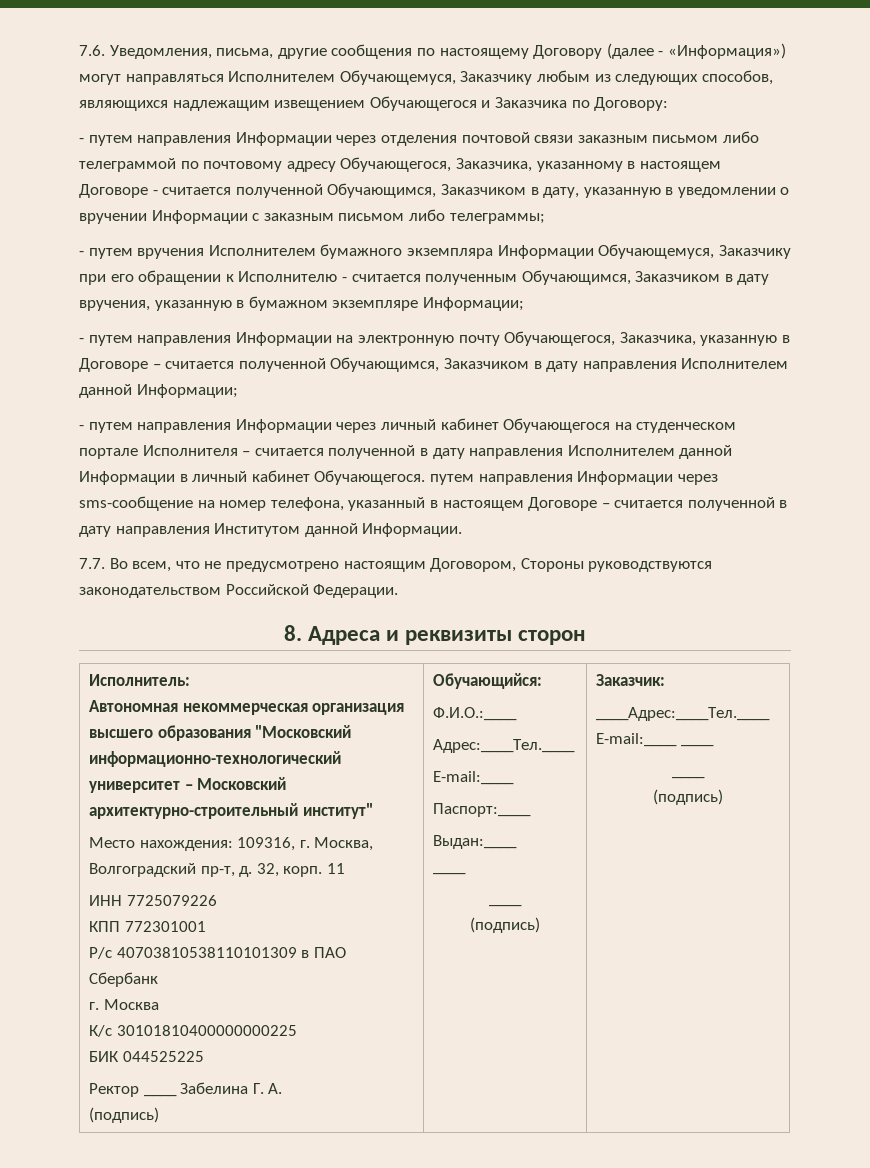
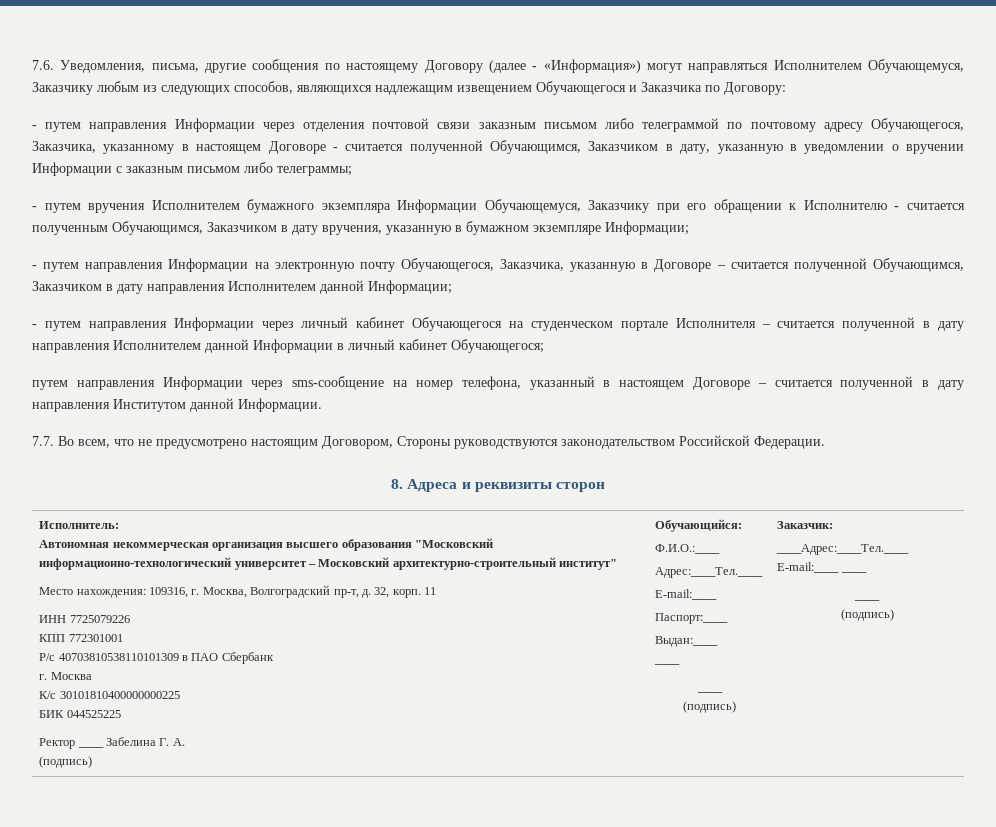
[314,470,426,485] Обучающегося. -> [451,339,544,353] Обучающегося; //

